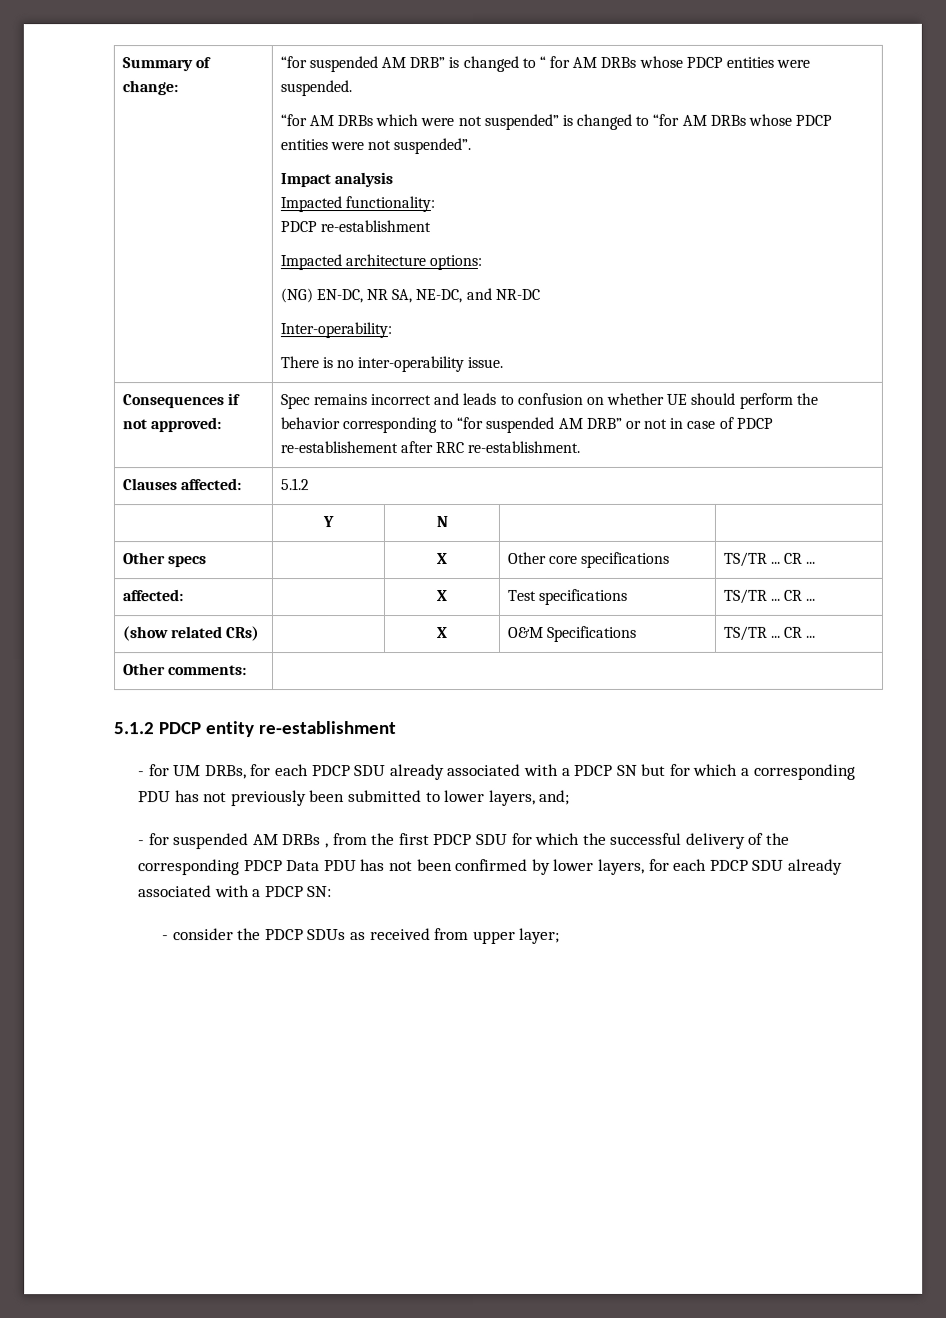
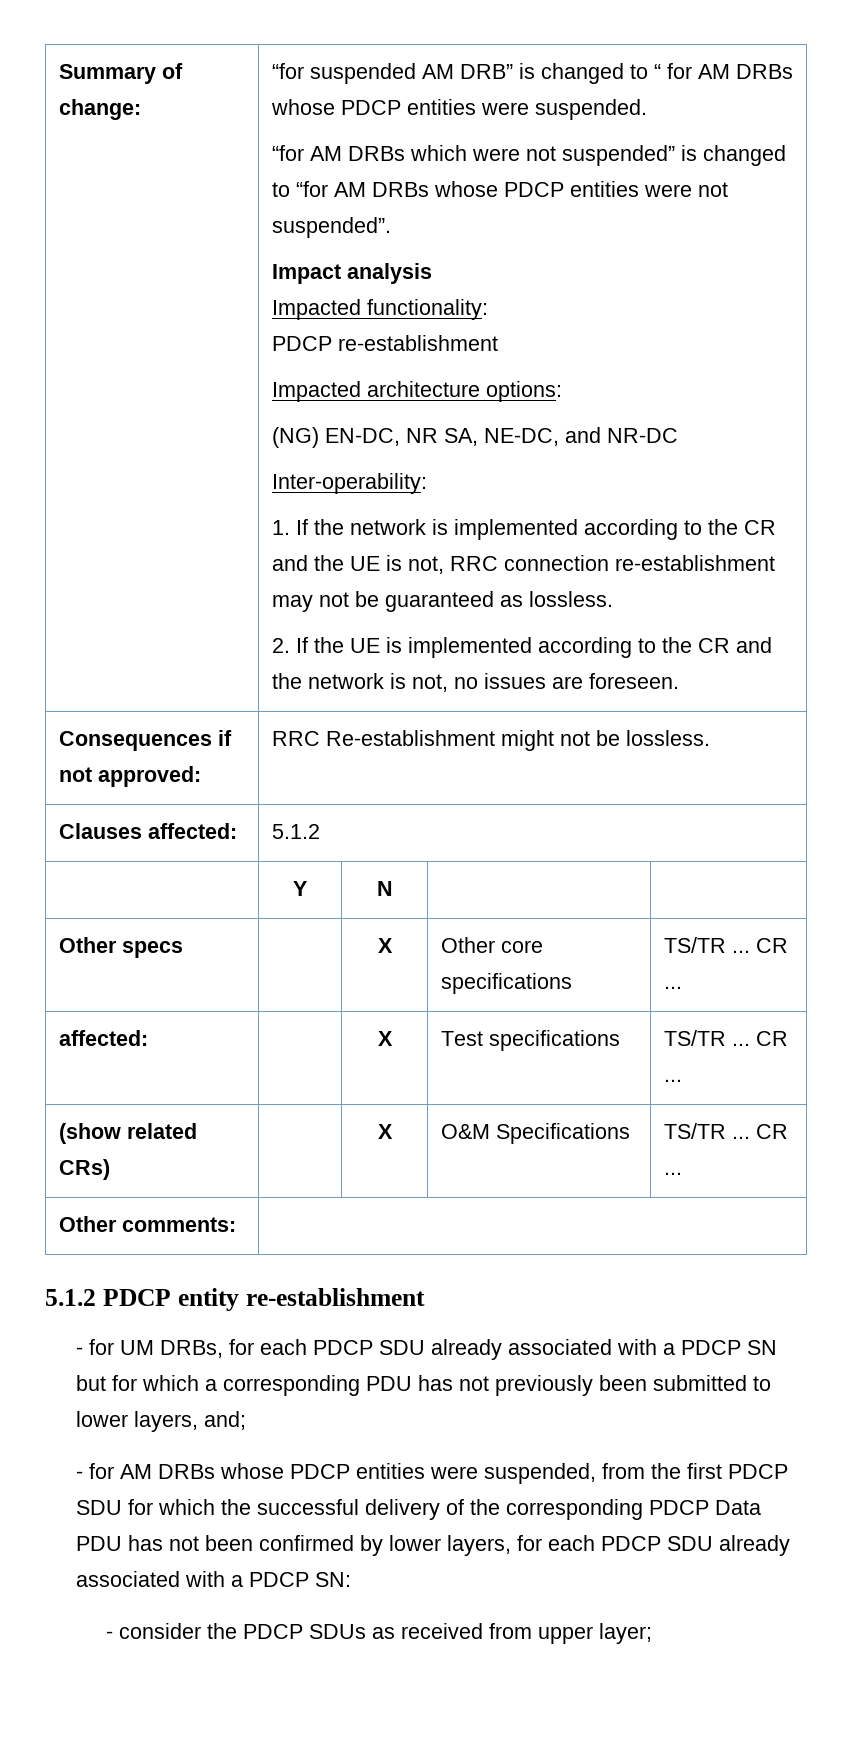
[279,356,504,373] [121,393,240,409] [121,417,221,433] [279,392,818,410] [279,416,773,434] [279,440,581,454] There is no inter-operability issue. // Consequences if not approved: | Spec remains incorrect and leads to confusion on whether UE should perform the behavior corresponding to “for suspended AM DRB” or not in case of PDCP re-establishement after RRC re-establishment. -> [271,519,776,540] [271,555,775,574] [271,591,613,612] [271,637,772,658] [271,673,679,692] [58,730,232,751] [58,766,201,787] [271,730,710,751] 1. If the network is implemented according to the CR and the UE is not, RRC connection re-establishment may not be guaranteed as lossless. // 2. If the UE is implemented according to the CR and the network is not, no issues are foreseen. // Consequences if not approved: | RRC Re-establishment might not be lossless.
[173,833,329,850] suspended AM DRBs , -> [119,1463,596,1484] AM DRBs whose PDCP entities were suspended,

